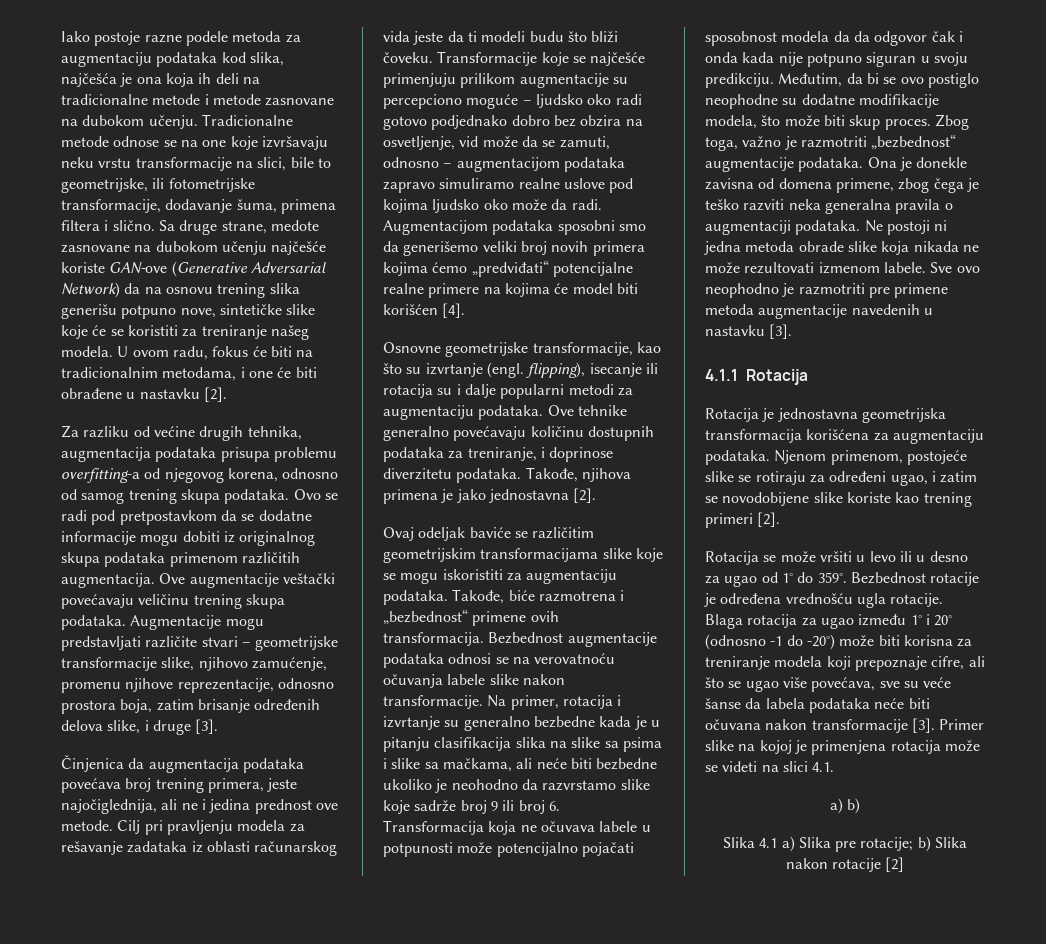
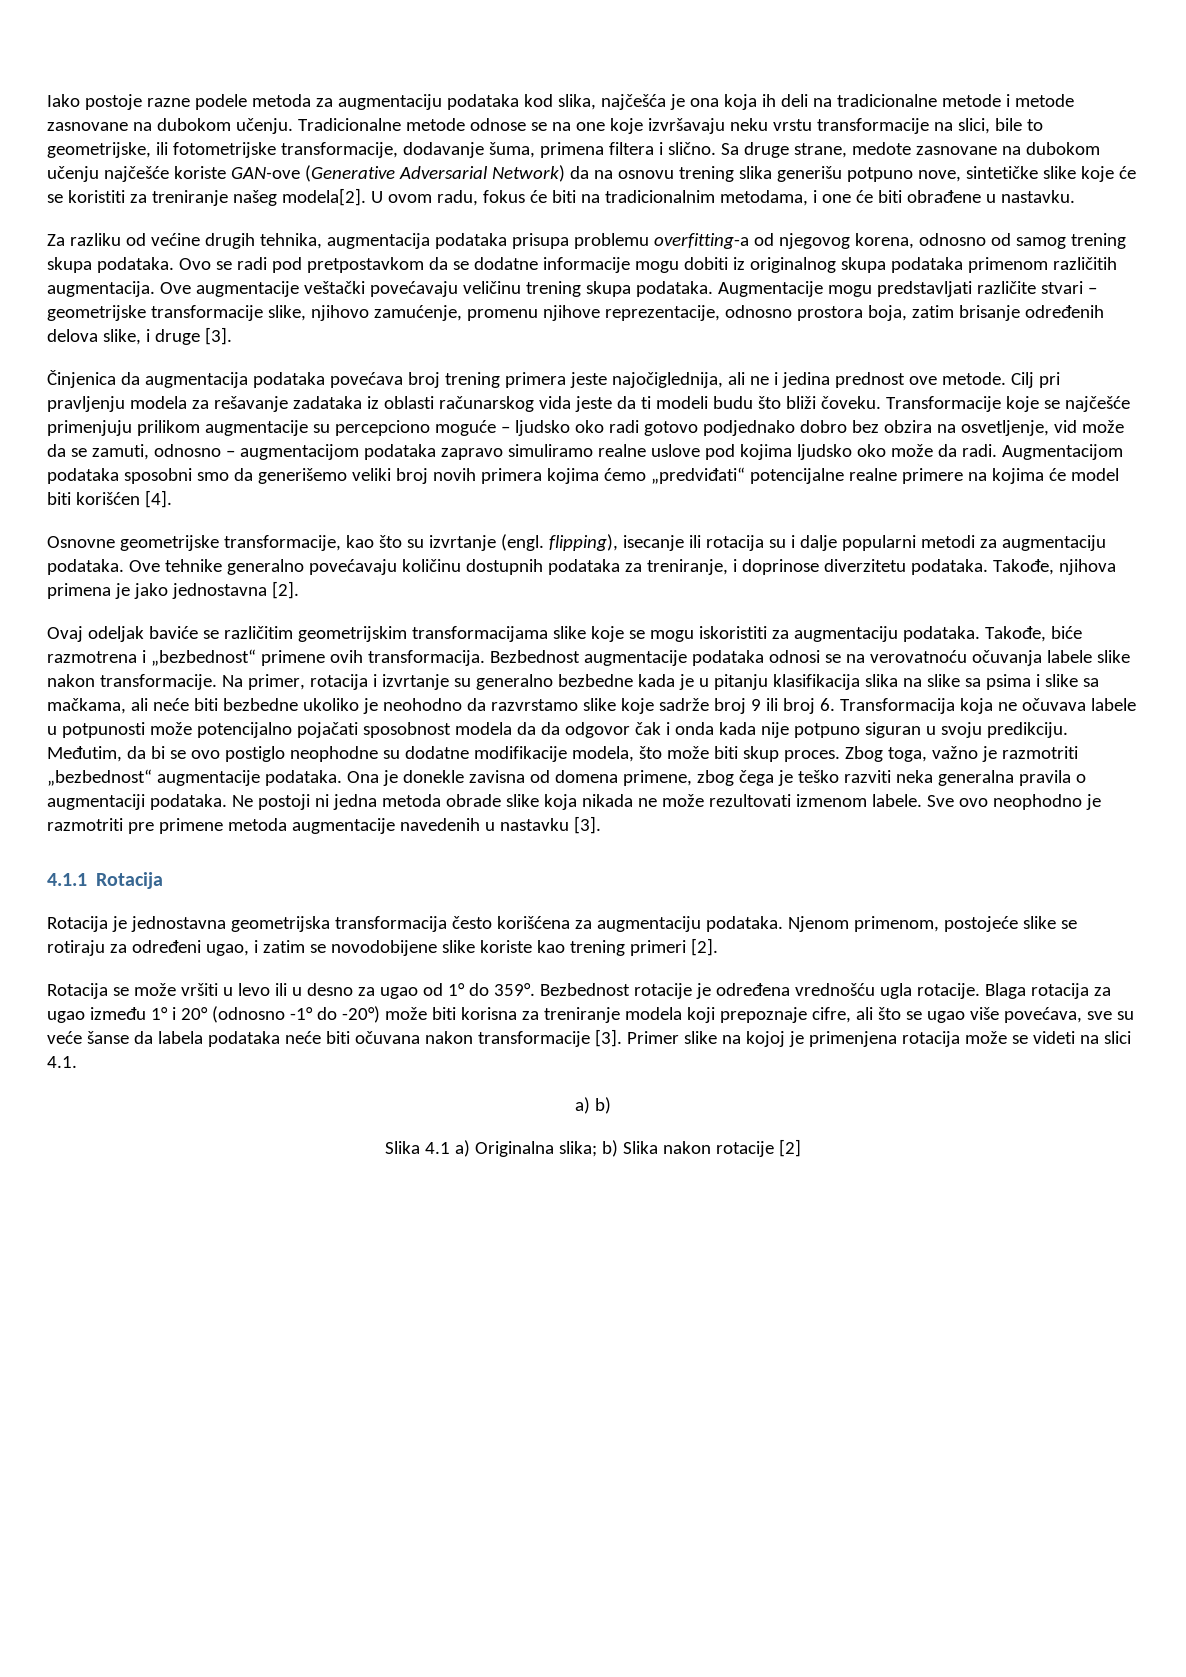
[61,346,113,357] modela. -> [281,188,366,206] modela[2].
[139,387,227,402] nastavku [2]. -> [1000,190,1075,203] nastavku.
[207,778,264,793] primera, -> [504,372,566,388] primera
[434,737,512,751] clasifikacija -> [772,674,860,690] klasifikacija
(802, 436) none -> [451,916,492,929] često
[770,636,783,646] -1 -> [289,1007,313,1020] -1°
[798,837,914,852] Slika pre rotacije; -> [475,1141,598,1157] Originalna slika;

